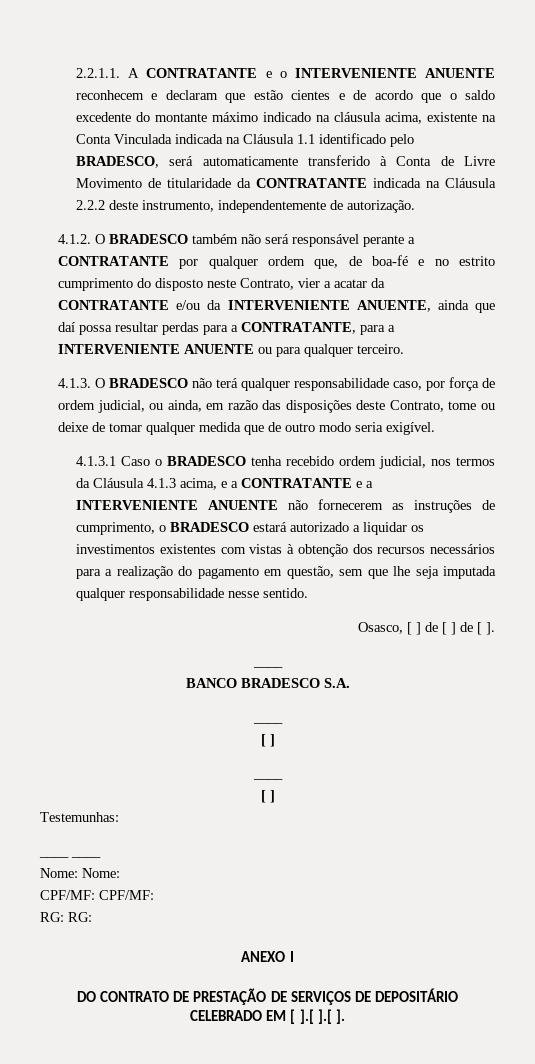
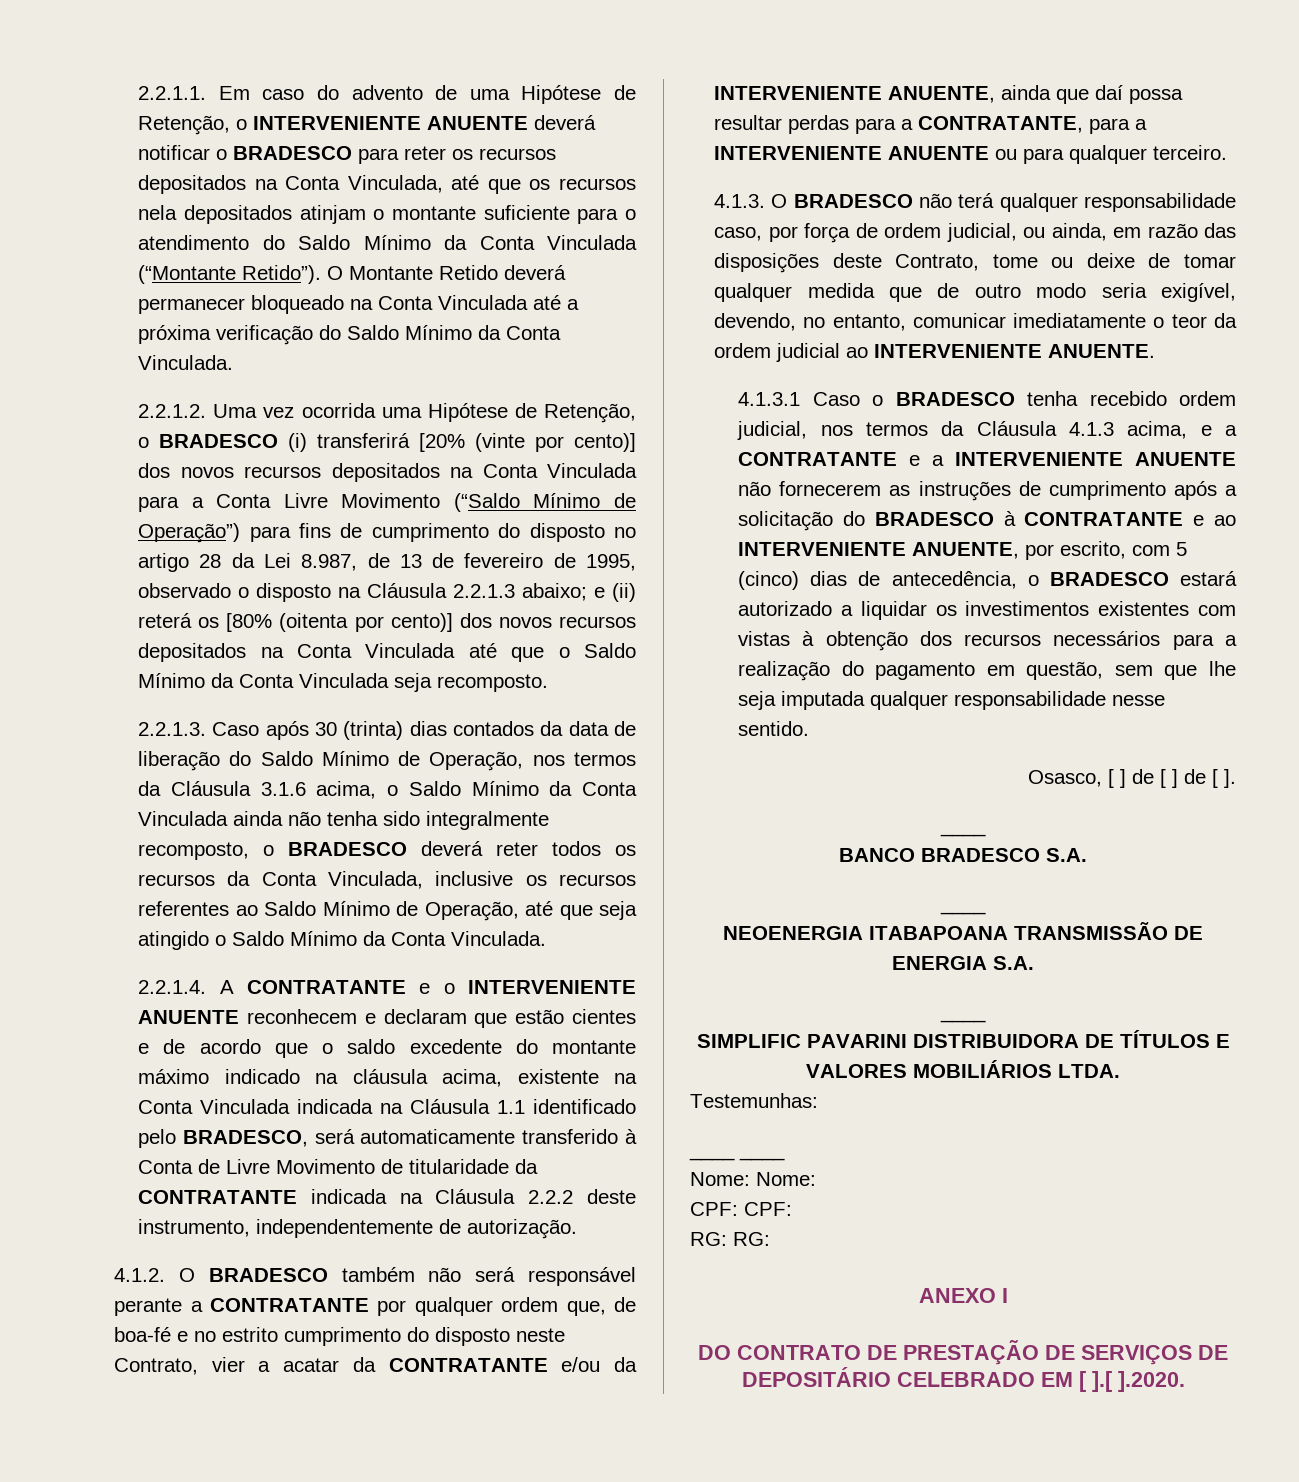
(120, 73) none -> [218,85,636,104] [138,115,597,135] [138,145,557,164] [138,175,637,194] [138,205,636,224] [138,235,637,250] [138,265,567,284] [138,295,580,314] [138,325,562,345] [138,355,234,370] [138,403,636,423] [138,433,636,452] [138,463,637,482] [138,493,636,512] [138,523,636,543] [138,553,636,572] [138,583,636,602] [138,613,636,632] [138,643,636,662] [138,673,549,692] [138,721,636,740] [138,751,636,771] [138,781,637,799] [138,811,550,830] [138,841,636,860] [138,871,636,889] [138,901,637,921] [138,931,547,950] [138,980,207,994] Em caso do advento de uma Hipótese de Retenção, o INTERVENIENTE ANUENTE deverá notificar o BRADESCO para reter os recursos depositados na Conta Vinculada, até que os recursos nela depositados atinjam o montante suficiente para o atendimento do Saldo Mínimo da Conta Vinculada (“Montante Retido”). O Montante Retido deverá permanecer bloqueado na Conta Vinculada até a próxima verificação do Saldo Mínimo da Conta Vinculada. // 2.2.1.2. Uma vez ocorrida uma Hipótese de Retenção, o BRADESCO (i) transferirá [20% (vinte por cento)] dos novos recursos depositados na Conta Vinculada para a Conta Livre Movimento (“Saldo Mínimo de Operação”) para fins de cumprimento do disposto no artigo 28 da Lei 8.987, de 13 de fevereiro de 1995, observado o disposto na Cláusula 2.2.1.3 abaixo; e (ii) reterá os [80% (oitenta por cento)] dos novos recursos depositados na Conta Vinculada até que o Saldo Mínimo da Conta Vinculada seja recomposto. // 2.2.1.3. Caso após 30 (trinta) dias contados da data de liberação do Saldo Mínimo de Operação, nos termos da Cláusula 3.1.6 acima, o Saldo Mínimo da Conta Vinculada ainda não tenha sido integralmente recomposto, o BRADESCO deverá reter todos os recursos da Conta Vinculada, inclusive os recursos referentes ao Saldo Mínimo de Operação, até que seja atingido o Saldo Mínimo da Conta Vinculada. // 2.2.1.4.
[385,422,435,435] exigível. -> [1161,283,1236,302] [714,313,1237,331] [714,343,1156,362] exigível, devendo, no entanto, comunicar imediatamente o teor da ordem judicial ao INTERVENIENTE ANUENTE.
[75,522,155,535] cumprimento, -> [1048,481,1237,500] [738,511,1236,531] [738,541,1188,560] [738,571,1017,590] cumprimento após a solicitação do BRADESCO à CONTRATANTE e ao INTERVENIENTE ANUENTE, por escrito, com 5 (cinco) dias de antecedência,
[260,734,275,747] [252,778,283,780] [260,790,275,803] [ ] // ____ // [ ] -> [723,922,1203,940] [892,956,1034,970] [940,1018,986,1023] [696,1030,1230,1048] [806,1060,1120,1078] NEOENERGIA ITABAPOANA TRANSMISSÃO DE ENERGIA S.A. // ____ // SIMPLIFIC PAVARINI DISTRIBUIDORA DE TÍTULOS E VALORES MOBILIÁRIOS LTDA.
[40,890,154,900] CPF/MF: CPF/MF: -> [690,1202,792,1216] CPF: CPF:
[317,1009,345,1024] ].[ ]. -> [1117,1371,1185,1392] ].2020.

